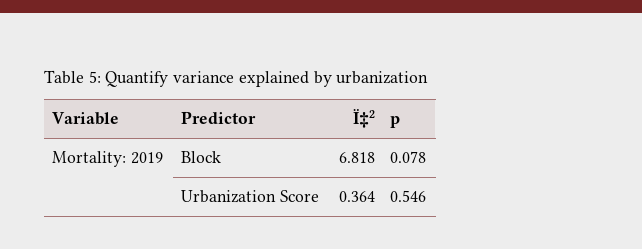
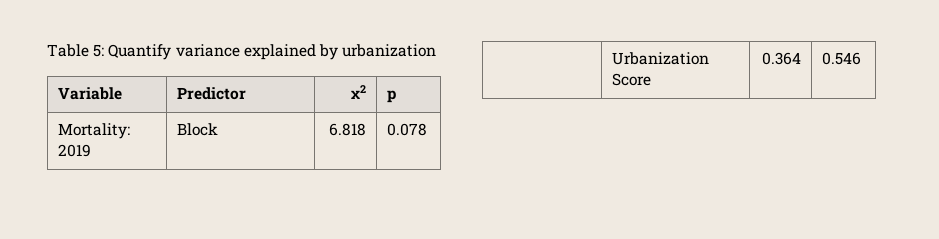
[353,109,376,128] Ï‡2 -> [350,85,366,99] χ2

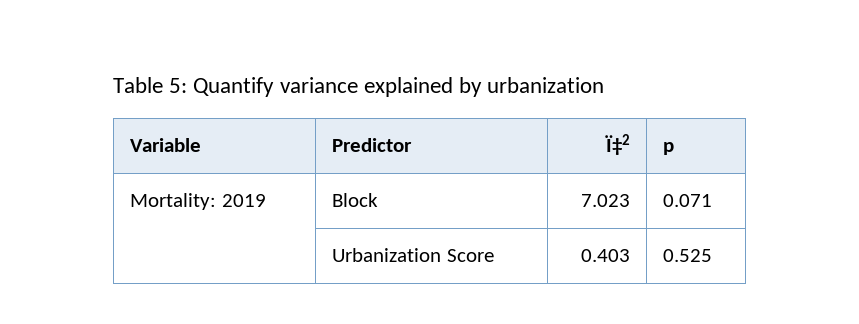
[350,85,366,99] χ2 -> [604,134,630,155] Ï‡2
[328,123,366,136] [387,123,428,136] 6.818 | 0.078 -> [580,194,630,207] [663,194,713,207] 7.023 | 0.071
[761,52,801,65] [822,52,862,65] 0.364 | 0.546 -> [580,249,630,262] [663,249,713,262] 0.403 | 0.525

